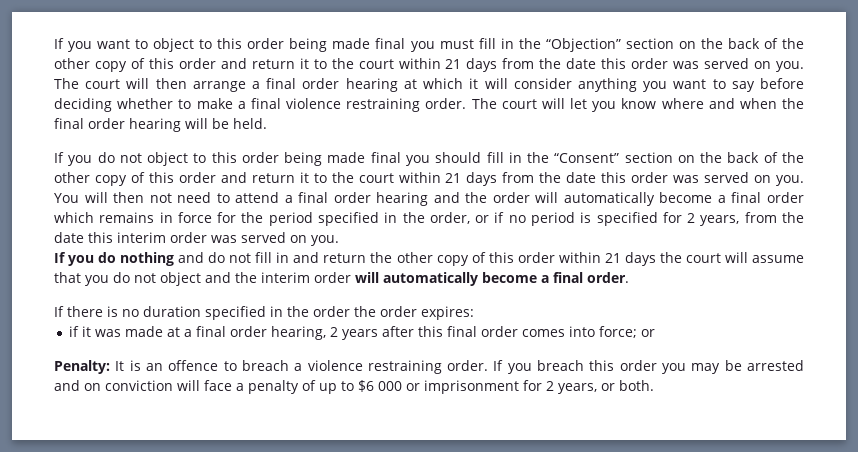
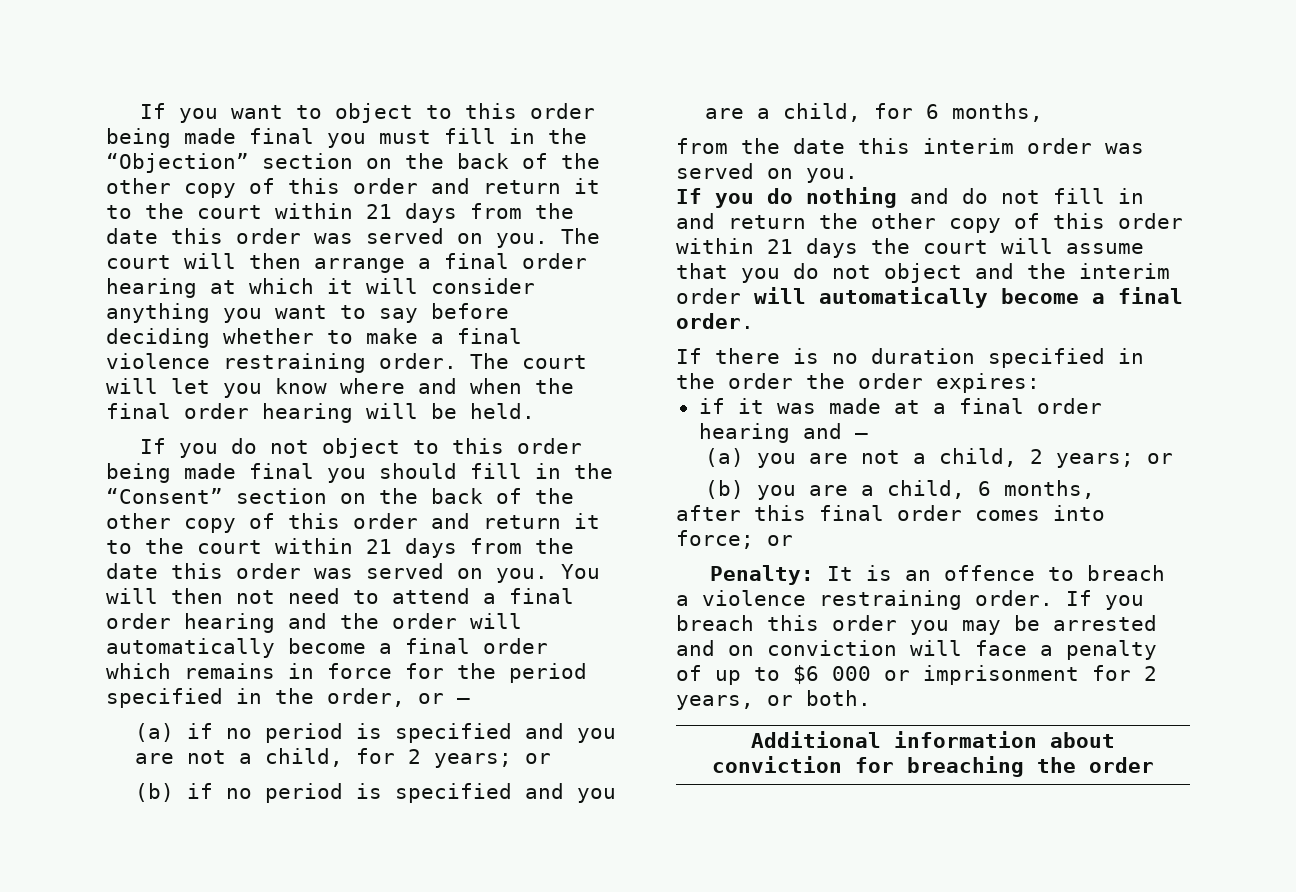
[494,212,740,226] if no period is specified for 2 years, -> [457,698,470,704] [134,723,616,743] [134,748,551,768] [134,783,616,803] [704,103,1043,122] — // (a) if no period is specified and you are not a child, for 2 years; or // (b) if no period is specified and you are a child, for 6 months, //
[271,326,379,340] hearing, 2 years -> [698,423,868,443] [704,448,1173,468] [704,480,1095,500] hearing and — // (a) you are not a child, 2 years; or // (b) you are a child, 6 months, //
(654, 385) none -> [751,731,1115,748] [712,756,1154,777] // Additional information about conviction for breaching the order

